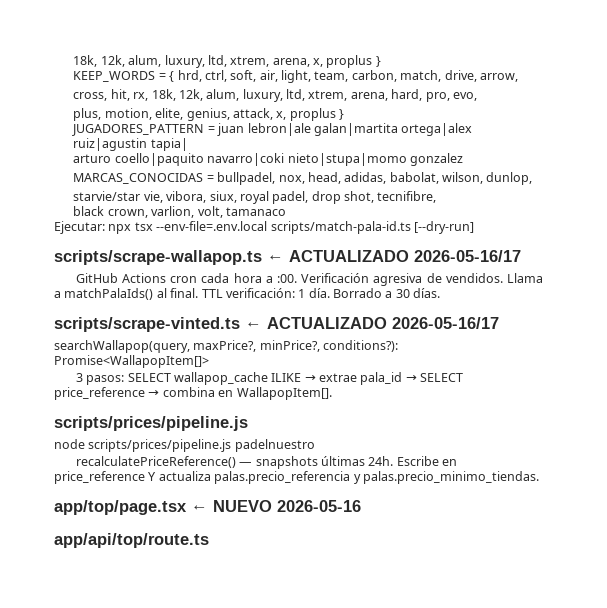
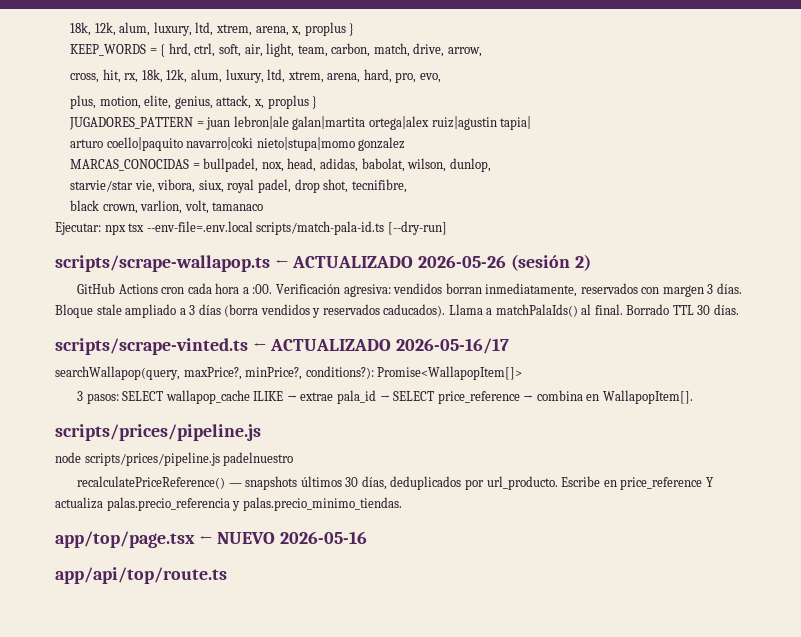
[414,250,521,262] 2026-05-16/17 -> [418,254,591,271] 2026-05-26 (sesión 2)
[373,273,503,286] agresiva de vendidos. -> [343,283,742,297] [55,304,446,318] agresiva: vendidos borran inmediatamente, reservados con margen 3 días. Bloque stale ampliado a 3 días (borra vendidos y reservados caducados).
[201,288,393,298] TTL verificación: 1 día. Borrado a -> [626,304,694,315] Borrado TTL
[320,456,394,466] últimas 24h. -> [300,476,558,490] últimos 30 días, deduplicados por url_producto.

